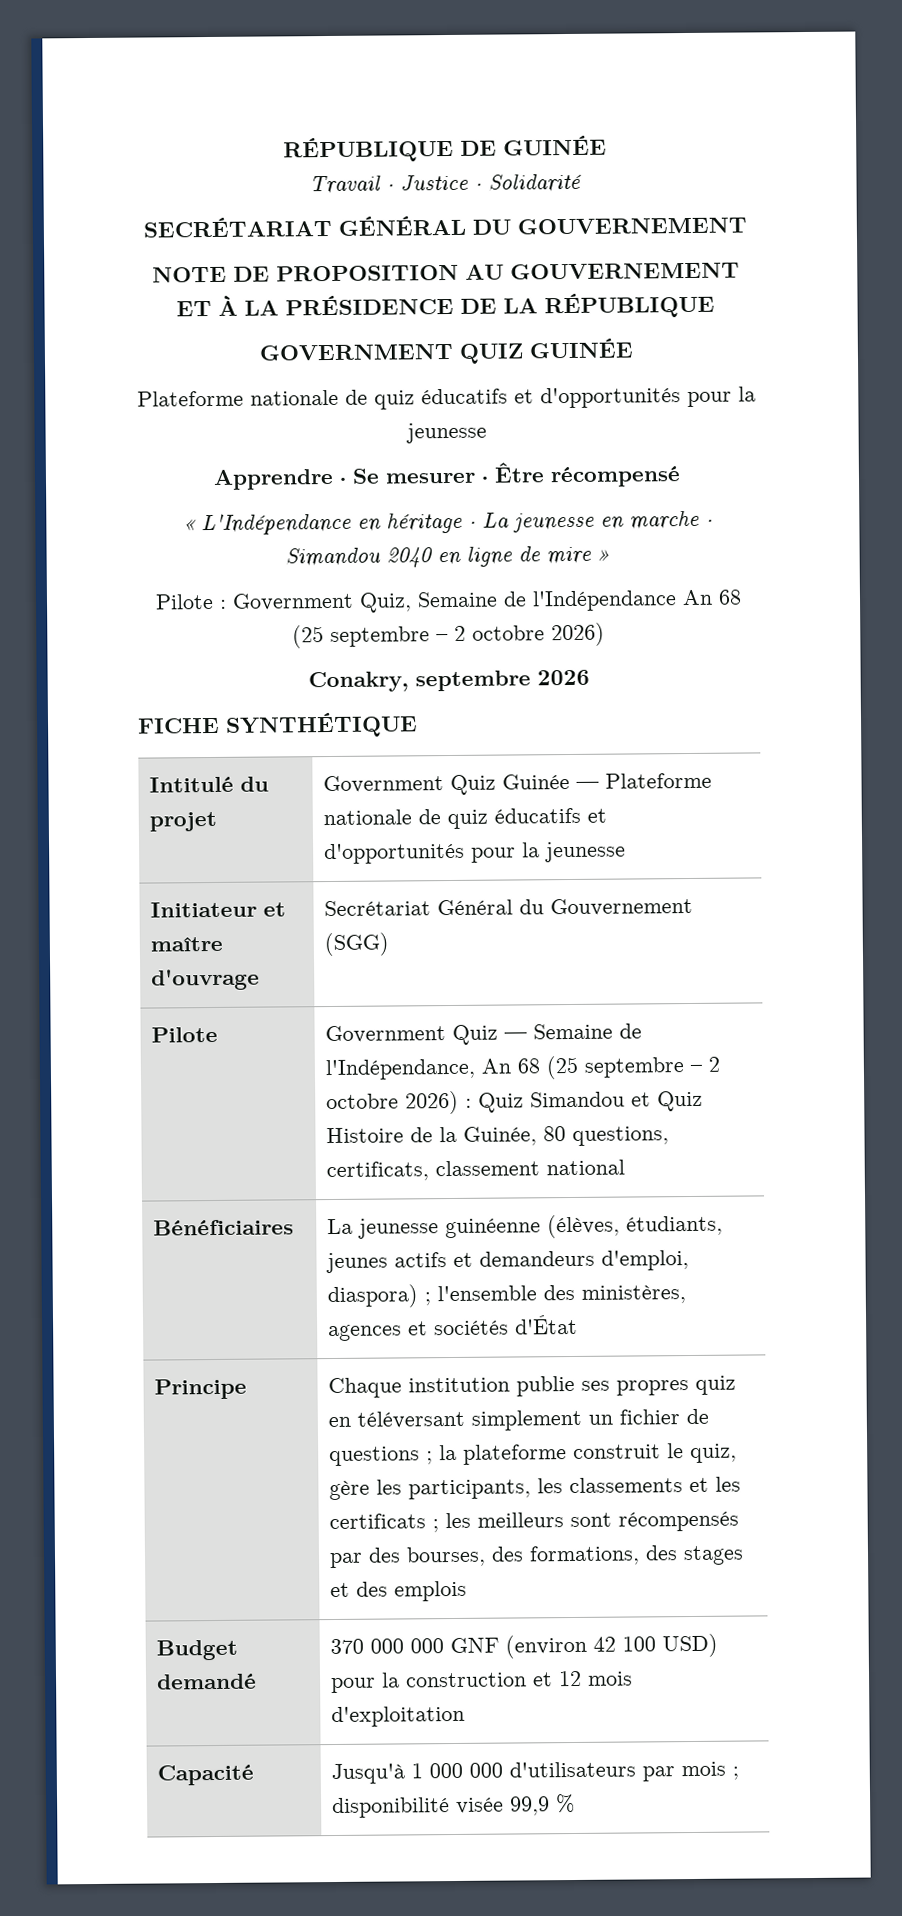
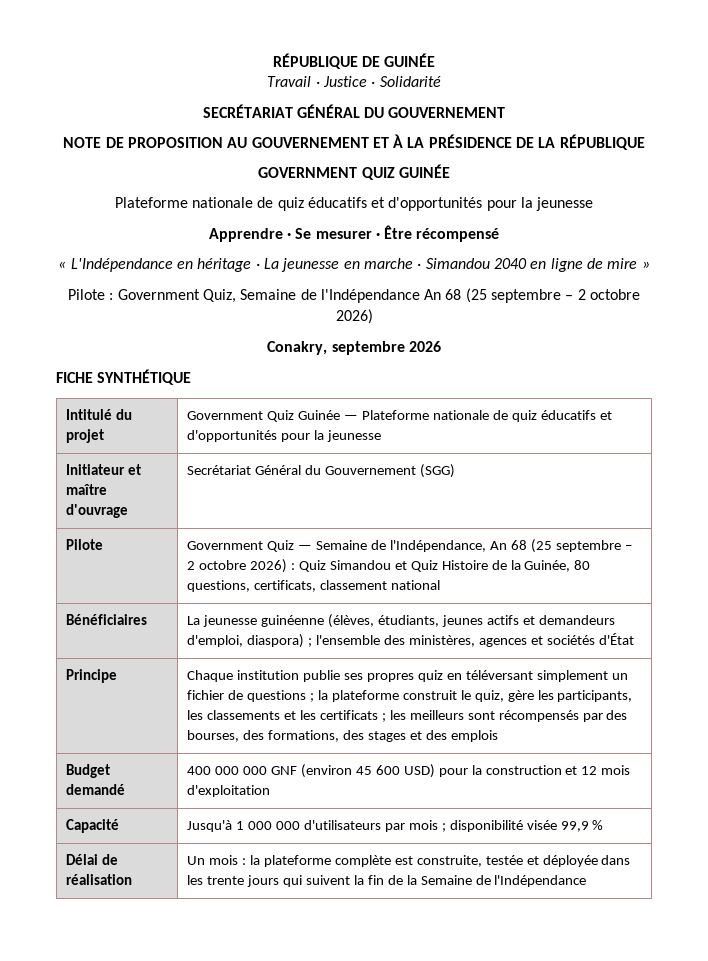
[330,1638,365,1655] 370 -> [187,766,212,775] 400
[593,1636,657,1652] 42 100 -> [355,765,400,775] 45 600
(576, 1803) none -> [66,854,119,865] [66,874,133,885] [187,855,631,867] [187,875,587,887] // Délai de réalisation | Un mois : la plateforme complète est construite, testée et déployée dans les trente jours qui suivent la fin de la Semaine de l'Indépendance

